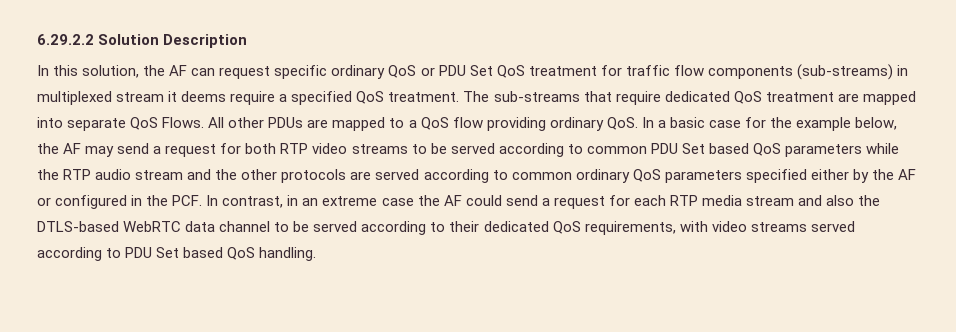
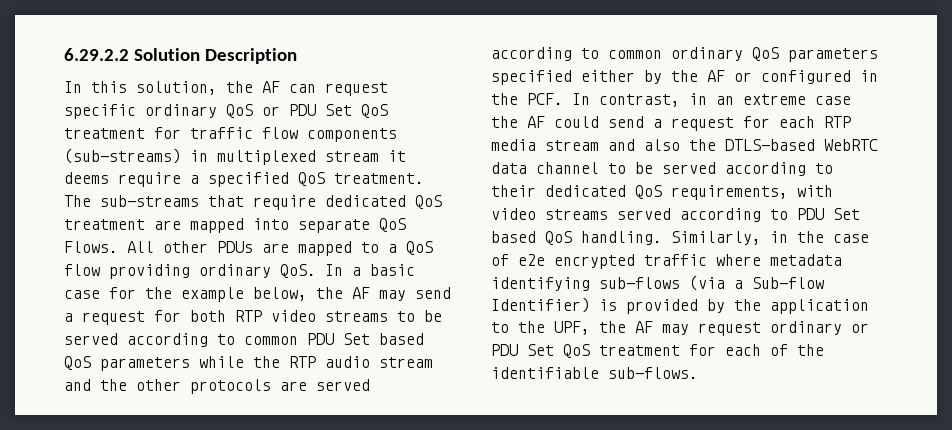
(317, 254) none -> [671,231,869,245] [491,254,842,269] [491,275,824,291] [491,297,869,314] [491,321,869,336] [491,344,824,358] [491,367,698,379] Similarly, in the case of e2e encrypted traffic where metadata identifying sub-flows (via a Sub-flow Identifier) is provided by the application to the UPF, the AF may request ordinary or PDU Set QoS treatment for each of the identifiable sub-flows.

